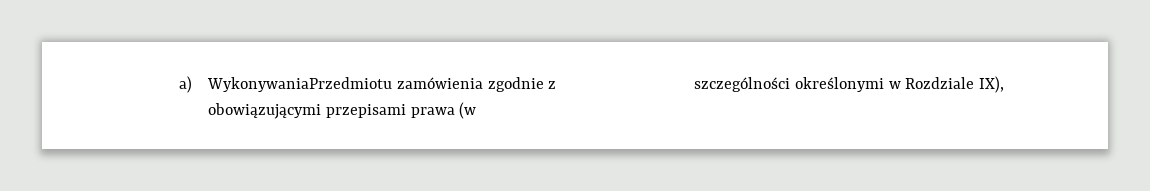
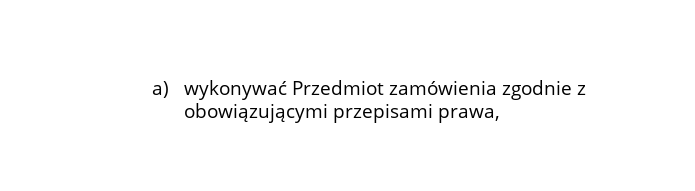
[207,77,393,92] WykonywaniaPrzedmiotu -> [183,80,384,100] wykonywać Przedmiot
[410,102,477,119] [694,76,1005,93] prawa (w szczególności określonymi w Rozdziale IX), -> [437,108,500,123] prawa,

